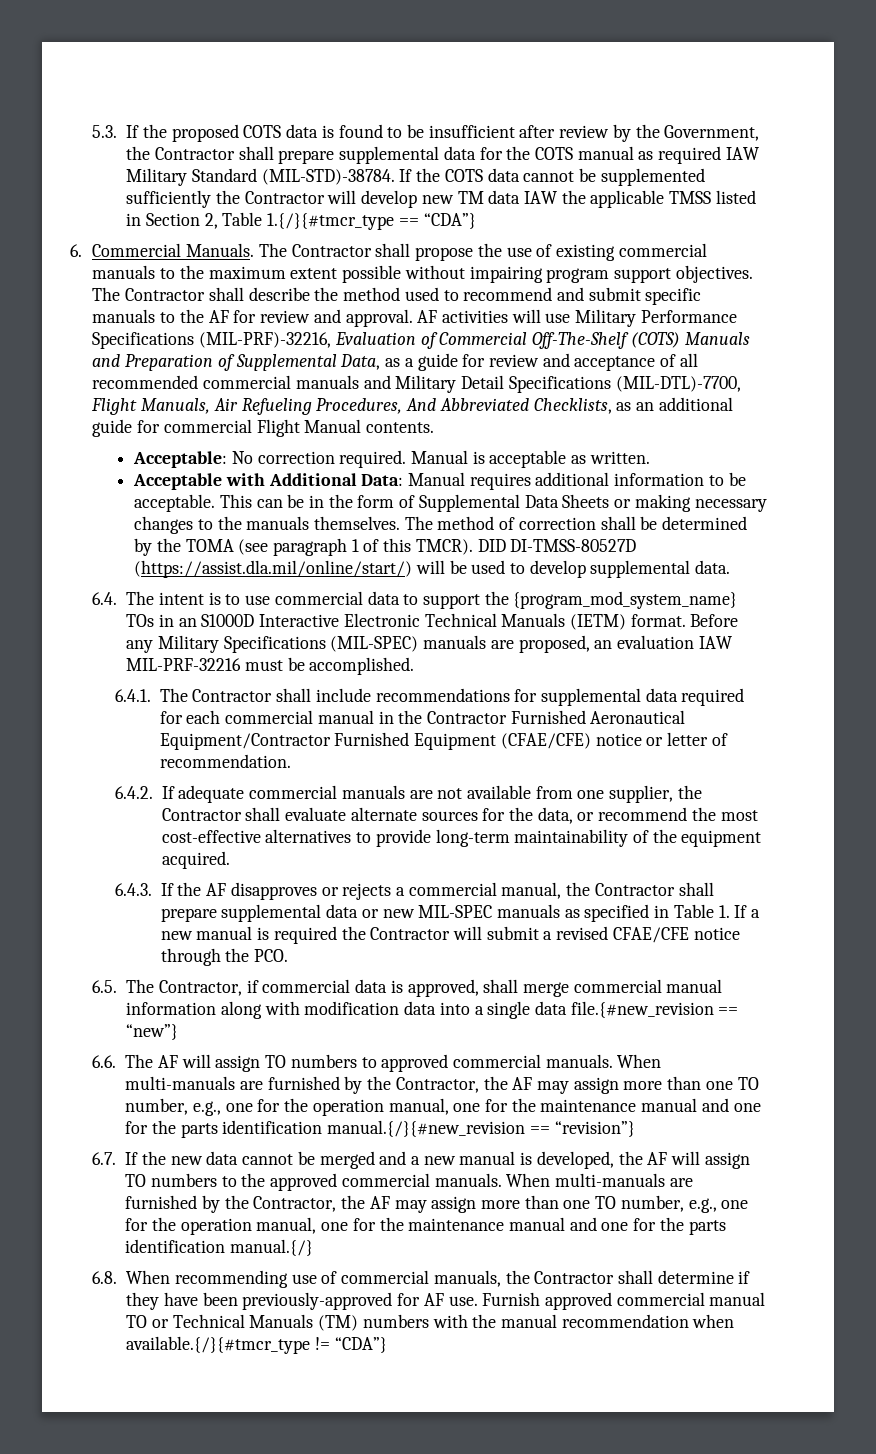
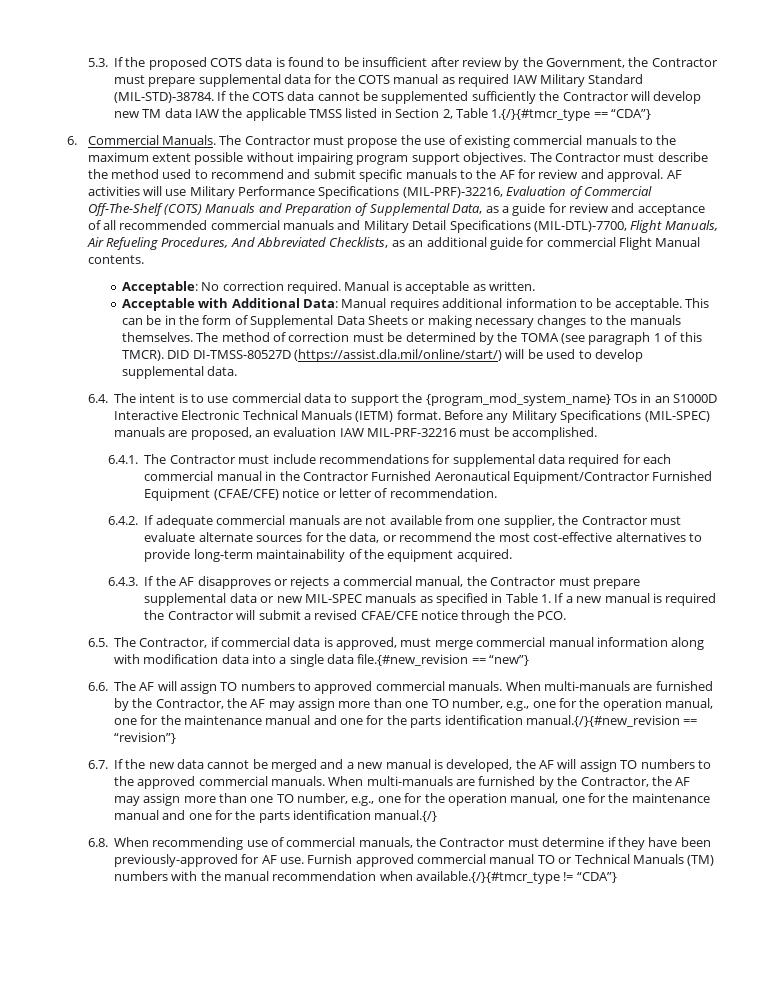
[238,146,274,160] shall -> [113,75,145,84] must
[375,243,411,257] shall -> [313,136,345,145] must
[208,287,244,301] shall -> [623,153,655,162] must
[600,516,636,530] shall -> [352,333,384,342] must
[276,688,312,702] shall -> [238,455,270,464] must
[245,807,281,821] shall -> [649,516,681,525] must
[678,882,714,896] shall -> [558,577,590,586] must
[483,979,519,993] shall -> [400,638,432,647] must
[617,1270,653,1284] shall -> [507,838,539,847] must

